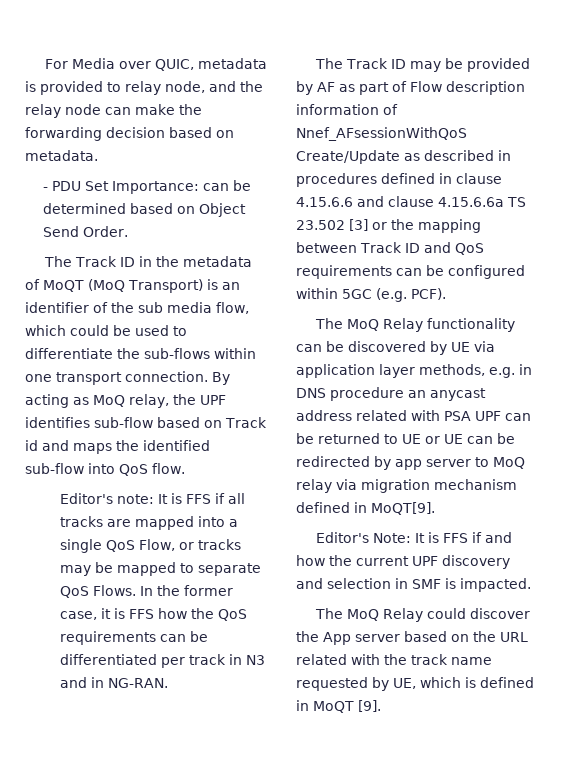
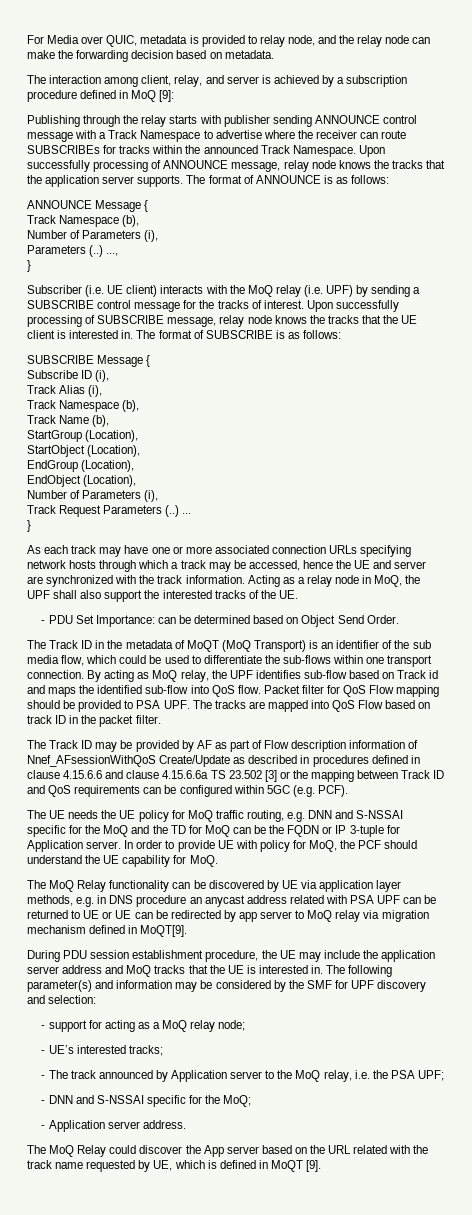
(98, 155) none -> [27,75,408,87] [27,90,175,102] [27,115,417,127] [27,130,407,142] [27,145,385,157] [27,160,446,172] [27,175,390,187] [27,200,149,212] [27,215,140,227] [27,230,159,242] [27,245,119,257] [27,260,31,272] [27,285,421,297] [27,300,399,312] [27,315,418,327] [27,330,342,339] [27,355,151,367] [27,370,110,382] [27,385,103,397] [27,400,140,412] [27,415,110,427] [27,430,139,442] [27,445,141,457] [27,460,135,472] [27,475,137,487] [27,490,159,502] [27,505,192,517] [27,520,31,532] [27,545,412,557] [27,560,427,572] [27,575,421,587] [27,590,298,602] // The interaction among client, relay, and server is achieved by a subscription procedure defined in MoQ [9]: // Publishing through the relay starts with publisher sending ANNOUNCE control message with a Track Namespace to advertise where the receiver can route SUBSCRIBEs for tracks within the announced Track Namespace. Upon successfully processing of ANNOUNCE message, relay node knows the tracks that the application server supports. The format of ANNOUNCE is as follows: // ANNOUNCE Message { // Track Namespace (b), // Number of Parameters (i), // Parameters (..) ..., // } // Subscriber (i.e. UE client) interacts with the MoQ relay (i.e. UPF) by sending a SUBSCRIBE control message for the tracks of interest. Upon successfully processing of SUBSCRIBE message, relay node knows the tracks that the UE client is interested in. The format of SUBSCRIBE is as follows: // SUBSCRIBE Message { // Subscribe ID (i), // Track Alias (i), // Track Namespace (b), // Track Name (b), // StartGroup (Location), // StartObject (Location), // EndGroup (Location), // EndObject (Location), // Number of Parameters (i), // Track Request Parameters (..) ... // } // As each track may have one or more associated connection URLs specifying network hosts through which a track may be accessed, hence the UE and server are synchronized with the track information. Acting as a relay node in MoQ, the UPF shall also support the interested tracks of the UE.
[60,493,246,504] [60,516,239,530] [60,539,242,553] [60,562,262,576] [60,585,234,598] [60,608,248,621] [60,631,209,645] [60,654,266,668] [60,677,169,688] // Editor's note: It is FFS if all tracks are mapped into a single QoS Flow, or tracks may be mapped to separate QoS Flows. In the former case, it is FFS how the QoS requirements can be differentiated per track in N3 and in NG-RAN. -> [263,685,440,697] [27,700,431,712] [27,715,161,727] Packet filter for QoS Flow mapping should be provided to PSA UPF. The tracks are mapped into QoS Flow based on track ID in the packet filter.
(446, 294) none -> [27,810,404,822] [27,825,400,837] [27,840,418,852] [27,855,218,867] // The UE needs the UE policy for MoQ traffic routing, e.g. DNN and S-NSSAI specific for the MoQ and the TD for MoQ can be the FQDN or IP 3-tuple for Application server. In order to provide UE with policy for MoQ, the PCF should understand the UE capability for MoQ.
[315,532,512,543] [296,555,510,569] [296,578,531,592] Editor's Note: It is FFS if and how the current UPF discovery and selection in SMF is impacted. -> [27,950,436,962] [27,965,393,977] [27,980,427,992] [27,995,97,1004] [41,1020,246,1032] [41,1045,163,1056] [41,1070,444,1082] [41,1095,252,1107] [41,1120,186,1132] During PDU session establishment procedure, the UE may include the application server address and MoQ tracks that the UE is interested in. The following parameter(s) and information may be considered by the SMF for UPF discovery and selection: // - support for acting as a MoQ relay node; // - UE’s interested tracks; // - The track announced by Application server to the MoQ relay, i.e. the PSA UPF; // - DNN and S-NSSAI specific for the MoQ; // - Application server address.

